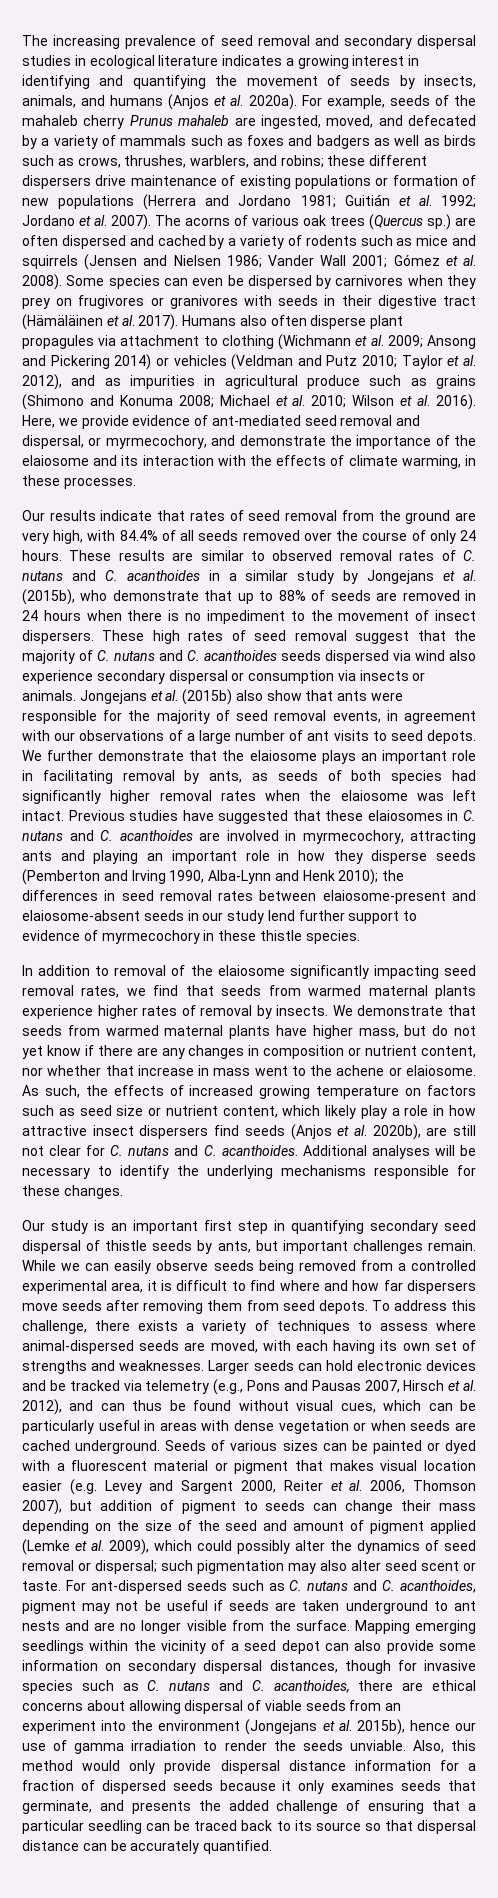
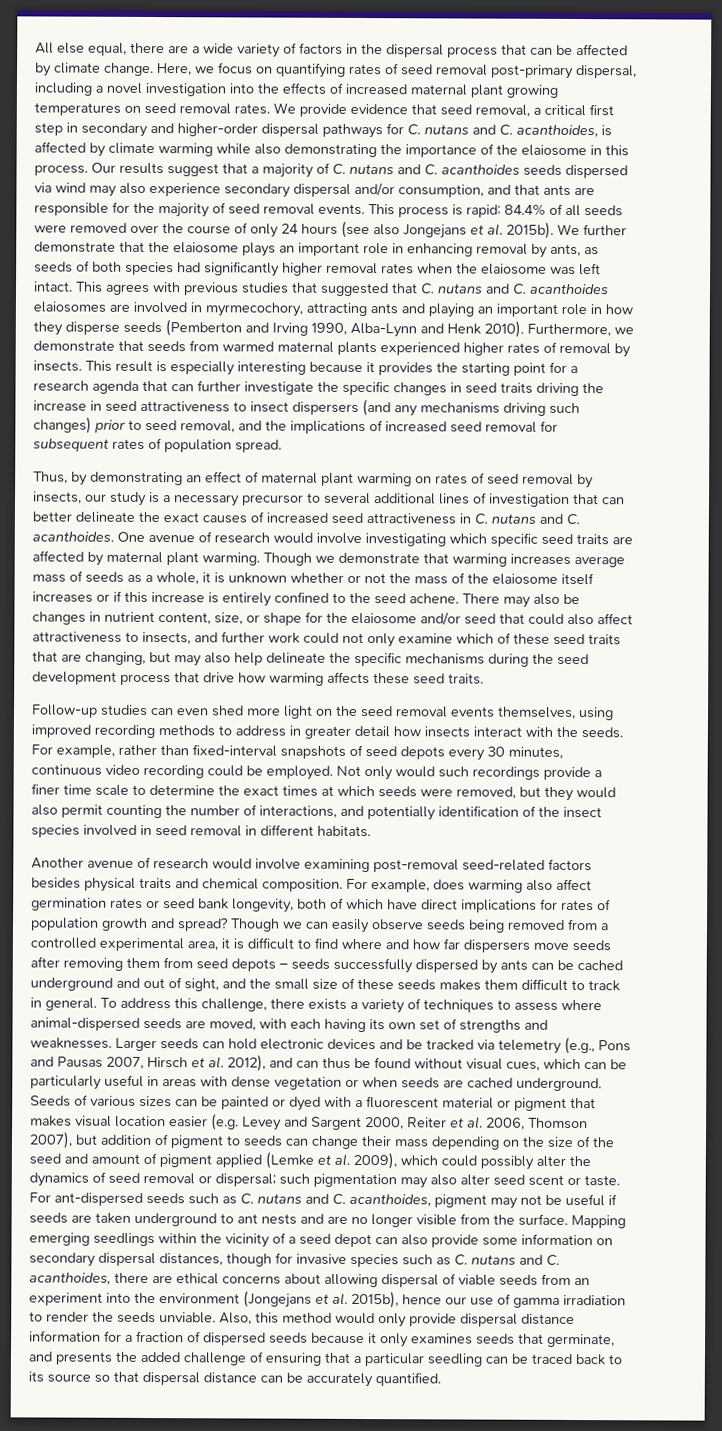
[22,35,476,49] [22,55,420,69] [22,75,476,89] [22,94,476,110] [22,115,476,129] [22,135,477,149] [22,155,428,168] [22,175,476,189] [22,194,476,210] [22,214,476,230] [22,235,476,249] [22,254,476,270] [22,274,477,290] [22,295,476,309] [22,314,404,330] [22,334,477,350] [22,354,476,370] [22,374,476,390] [22,394,476,410] [22,415,421,429] [22,435,326,449] The increasing prevalence of seed removal and secondary dispersal studies in ecological literature indicates a growing interest in identifying and quantifying the movement of seeds by insects, animals, and humans (Anjos et al. 2020a). For example, seeds of the mahaleb cherry Prunus mahaleb are ingested, moved, and defecated by a variety of mammals such as foxes and badgers as well as birds such as crows, thrushes, warblers, and robins; these different dispersers drive maintenance of existing populations or formation of new populations (Herrera and Jordano 1981; Guitián et al. 1992; Jordano et al. 2007). The acorns of various oak trees (Quercus sp.) are often dispersed and cached by a variety of rodents such as mice and squirrels (Jensen and Nielsen 1986; Vander Wall 2001; Gómez et al. 2008). Some species can even be dispersed by carnivores when they prey on frugivores or granivores with seeds in their digestive tract (Hämäläinen et al. 2017). Humans also often disperse plant propagules via attachment to clothing (Wichmann et al. 2009; Ansong and Pickering 2014) or vehicles (Veldman and Putz 2010; Taylor et al. 2012), and as impurities in agricultural produce such as grains (Shimono and Konuma 2008; Michael et al. 2010; Wilson et al. 2016). Here, we provide evidence of ant-mediated seed removal and dispersal, or myrmecochory, and demonstrate -> [35,42,628,58] [35,62,637,79] [34,82,558,98] [34,102,614,117] [34,122,612,139] [34,141,377,158] All else equal, there are a wide variety of factors in the dispersal process that can be affected by climate change. Here, we focus on quantifying rates of seed removal post-primary dispersal, including a novel investigation into the effects of increased maternal plant growing temperatures on seed removal rates. We provide evidence that seed removal, a critical first step in secondary and higher-order dispersal pathways for C. nutans and C. acanthoides, is affected by climate warming while also demonstrating
[93,455,476,469] [22,475,136,489] [22,510,477,524] [22,530,476,544] [22,550,476,561] [22,570,476,584] [22,589,476,605] [22,610,476,624] [22,630,347,644] and its interaction with the effects of climate warming, in these processes. // Our results indicate that rates of seed removal from the ground are very high, with 84.4% of all seeds removed over the course of only 24 hours. These results are similar to observed removal rates of C. nutans and C. acanthoides in a similar study by Jongejans et al. (2015b), who demonstrate that up to 88% of seeds are removed in 24 hours when there is no impediment to the movement of insect dispersers. These high rates of seed removal -> [590,145,629,157] [34,162,164,176] in this process. Our results
[454,630,477,641] the -> [251,166,259,174] a
(445, 655) none -> [89,185,117,197] may
[231,670,426,684] [22,689,302,705] or consumption via insects or animals. Jongejans et al. (2015b) also show -> [354,182,511,198] and/or consumption, and
[371,692,404,701] were -> [574,187,595,196] are
[332,710,477,724] [22,730,477,744] events, in agreement with our observations of a large number of ant visits to seed depots. -> [318,203,623,218] [34,220,554,239] events. This process is rapid: 84.4% of all seeds were removed over the course of only 24 hours (see also Jongejans et al. 2015b).
[42,770,113,784] facilitating -> [407,243,473,257] enhancing
[68,810,476,824] [22,830,193,841] Previous studies have suggested that these elaiosomes in C. nutans and C. acanthoides -> [75,281,609,297] [33,301,106,313] This agrees with previous studies that suggested that C. nutans and C. acanthoides elaiosomes
[338,869,405,885] [22,890,476,904] [22,910,418,924] [22,930,360,944] [22,965,476,979] [22,985,477,999] [22,1005,353,1019] 2010); the differences in seed removal rates between elaiosome-present and elaiosome-absent seeds in our study lend further support to evidence of myrmecochory in these thistle species. // In addition to removal of the elaiosome significantly impacting seed removal rates, we find that seeds from warmed maternal plants experience higher rates of removal by insects. We -> [484,320,634,338] 2010). Furthermore, we
[276,1025,477,1039] [22,1045,476,1059] [22,1065,476,1076] [22,1085,477,1099] [22,1105,477,1119] [22,1124,476,1140] [22,1145,106,1156] have higher mass, but do not yet know if there are any changes in composition or nutrient content, nor whether that increase in mass went to the achene or elaiosome. As such, the effects of increased growing temperature on factors such as seed size or nutrient content, which likely play a role in how attractive insect dispersers find seeds (Anjos et al. 2020b), are still not clear for -> [380,341,631,358] [33,360,578,376] [33,380,604,397] [33,399,580,417] [33,416,558,435] [33,437,282,453] [33,471,594,489] [32,491,625,507] [32,511,471,525] experienced higher rates of removal by insects. This result is especially interesting because it provides the starting point for a research agenda that can further investigate the specific changes in seed traits driving the increase in seed attractiveness to insect dispersers (and any mechanisms driving such changes) prior to seed removal, and the implications of increased seed removal for subsequent rates of population spread. // Thus, by demonstrating an effect of maternal plant warming on rates of seed removal by insects, our study is a necessary precursor to several additional lines of investigation that can better delineate the exact causes of increased seed attractiveness in
[302,1145,476,1159] [22,1165,476,1179] [22,1185,123,1199] [22,1220,476,1234] [22,1240,476,1254] [22,1260,56,1271] Additional analyses will be necessary to identify the underlying mechanisms responsible for these changes. // Our study is an important first step in quantifying secondary seed dispersal of thistle seeds by ants, but important challenges remain. While -> [117,531,633,547] [32,550,625,568] [32,570,594,586] [32,590,580,608] [32,611,633,626] [32,631,621,648] [32,651,589,667] [32,671,484,686] [31,704,614,721] [31,724,623,739] [31,744,563,761] [31,764,602,781] [31,783,616,802] [31,804,602,821] [31,824,371,838] [31,856,592,873] [31,877,592,893] [31,897,611,913] [30,917,280,932] One avenue of research would involve investigating which specific seed traits are affected by maternal plant warming. Though we demonstrate that warming increases average mass of seeds as a whole, it is unknown whether or not the mass of the elaiosome itself increases or if this increase is entirely confined to the seed achene. There may also be changes in nutrient content, size, or shape for the elaiosome and/or seed that could also affect attractiveness to insects, and further work could not only examine which of these seed traits that are changing, but may also help delineate the specific mechanisms during the seed development process that drive how warming affects these seed traits. // Follow-up studies can even shed more light on the seed removal events themselves, using improved recording methods to address in greater detail how insects interact with the seeds. For example, rather than fixed-interval snapshots of seed depots every 30 minutes, continuous video recording could be employed. Not only would such recordings provide a finer time scale to determine the exact times at which seeds were removed, but they would also permit counting the number of interactions, and potentially identification of the insect species involved in seed removal in different habitats. // Another avenue of research would involve examining post-removal seed-related factors besides physical traits and chemical composition. For example, does warming also affect germination rates or seed bank longevity, both of which have direct implications for rates of population growth and spread? Though
[318,1300,368,1314] depots. -> [231,957,623,974] [30,977,620,992] [30,997,97,1011] depots – seeds successfully dispersed by ants can be cached underground and out of sight, and the small size of these seeds makes them difficult to track in general.

